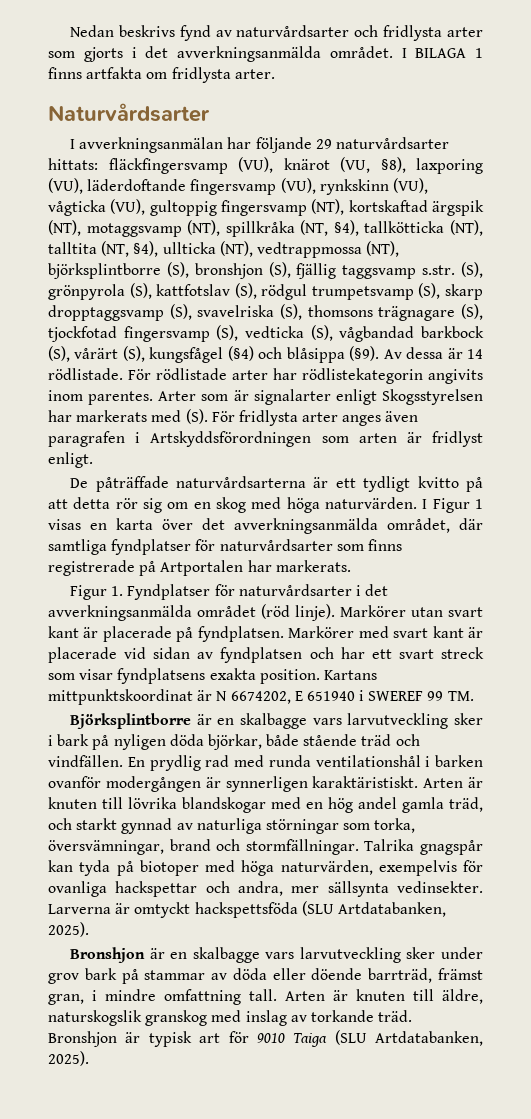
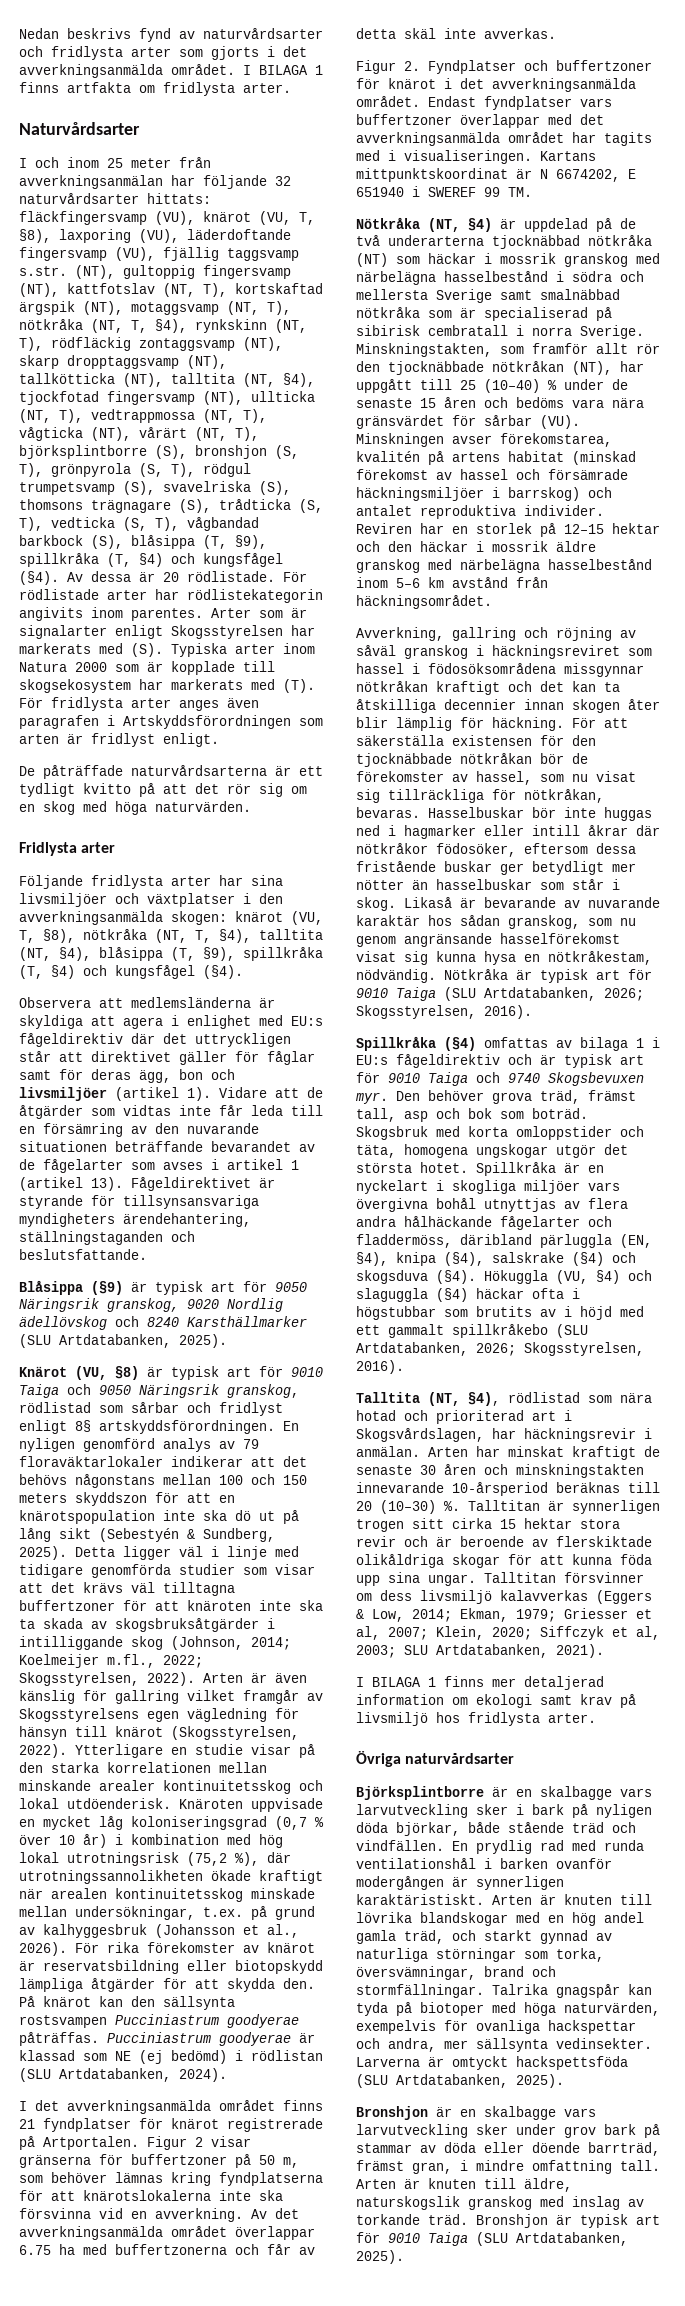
(76, 144) none -> [35,157,211,168] och inom 25 meter från
[315,139,332,149] 29 -> [275,176,291,186] 32
(370, 165) none -> [299,212,315,225] T,
[319,178,428,195] [48,199,484,216] [48,220,359,237] rynkskinn (VU), vågticka (VU), gultoppig fingersvamp (NT), kortskaftad ärgspik (NT), motaggsvamp (NT), spillkråka (NT, §4), -> [163,247,299,261] [19,265,291,279] [19,283,323,297] [19,301,291,315] [19,319,307,333] [19,337,283,351] [19,355,227,369] fjällig taggsvamp s.str. (NT), gultoppig fingersvamp (NT), kattfotslav (NT, T), kortskaftad ärgspik (NT), motaggsvamp (NT, T), nötkråka (NT, T, §4), rynkskinn (NT, T), rödfläckig zontaggsvamp (NT), skarp dropptaggsvamp (NT),
[162,241,400,258] [48,262,483,279] [48,283,483,300] [48,305,164,321] ullticka (NT), vedtrappmossa (NT), björksplintborre (S), bronshjon (S), fjällig taggsvamp s.str. (S), grönpyrola (S), kattfotslav (S), rödgul trumpetsvamp (S), skarp dropptaggsvamp -> [19,391,315,405] [19,409,267,423] [19,427,259,441] [19,445,299,459] [19,463,251,477] [19,482,115,495] tjockfotad fingersvamp (NT), ullticka (NT, T), vedtrappmossa (NT, T), vågticka (NT), vårärt (NT, T), björksplintborre (S), bronshjon (S, T), grönpyrola (S, T), rödgul trumpetsvamp
[48,325,484,342] [48,346,380,363] tjockfotad fingersvamp (S), vedticka (S), vågbandad barkbock (S), vårärt (S), kungsfågel (§4) och blåsippa (§9). -> [219,499,323,513] [19,517,259,531] [19,535,267,549] [19,553,283,567] [19,571,59,585] trådticka (S, T), vedticka (S, T), vågbandad barkbock (S), blåsippa (T, §9), spillkråka (T, §4) och kungsfågel (§4).
[466,349,483,359] 14 -> [163,572,179,582] 20
(208, 416) none -> [171,643,315,657] [19,661,275,675] [19,679,315,693] Typiska arter inom Natura 2000 som är kopplade till skogsekosystem har markerats med (T).
[73,497,111,509] detta -> [195,783,219,794] det
[422,498,483,513] [48,518,483,534] [48,539,402,555] [48,560,351,576] [70,584,389,600] [48,604,483,621] [48,626,484,642] [48,647,484,663] [48,668,320,684] I Figur 1 visas en karta över det avverkningsanmälda området, där samtliga fyndplatser för naturvårdsarter som finns registrerade på Artportalen har markerats. // Figur 1. Fyndplatser för naturvårdsarter i det avverkningsanmälda området (röd linje). Markörer utan svart kant är placerade på fyndplatsen. Markörer med svart kant är placerade vid sidan av fyndplatsen och har ett svart streck som visar fyndplatsens exakta position. -> [19,842,116,856] [19,875,283,889] [19,893,283,907] [19,911,323,925] [19,929,323,943] [19,947,323,961] [19,965,243,979] [19,997,275,1008] [19,1015,323,1029] [19,1033,291,1047] [19,1051,315,1065] [19,1069,235,1083] [19,1087,323,1101] [19,1105,323,1119] [19,1123,259,1137] [19,1141,315,1152] [19,1159,299,1173] [19,1177,275,1191] [19,1195,259,1209] [19,1213,251,1227] [19,1231,195,1245] [19,1249,147,1260] [19,1280,307,1295] [19,1298,283,1312] [19,1316,307,1330] [19,1334,227,1348] [19,1366,323,1380] [19,1384,299,1398] [19,1402,283,1416] [19,1420,299,1434] [19,1438,259,1452] [19,1456,307,1467] [19,1474,307,1488] [19,1492,235,1506] [19,1510,299,1524] [19,1528,275,1542] [19,1546,299,1560] [19,1564,315,1578] [19,1582,235,1596] [19,1600,323,1611] [19,1618,275,1632] [19,1636,291,1650] [19,1654,203,1668] [19,1672,307,1686] [19,1690,323,1704] [19,1708,299,1722] [19,1726,299,1740] [19,1744,315,1758] [19,1762,267,1773] [19,1780,323,1794] [19,1798,323,1812] [19,1816,324,1830] [19,1834,283,1848] [19,1852,291,1866] [19,1870,323,1884] [19,1888,315,1902] [19,1906,315,1920] [19,1924,299,1938] [19,1942,315,1956] [19,1960,323,1974] [19,1978,315,1992] [19,1996,235,2010] [19,2014,299,2028] [19,2032,315,2046] [19,2050,323,2064] [19,2068,227,2082] [19,2100,323,2114] [19,2118,323,2132] [19,2136,251,2150] [19,2154,299,2168] [19,2172,323,2186] [19,2190,283,2201] [19,2208,299,2222] [19,2226,315,2240] [19,2244,315,2255] [356,28,556,39] [356,60,652,74] [356,78,636,92] [356,96,612,110] [356,114,604,128] [356,132,652,146] [356,150,532,164] // Fridlysta arter // Följande fridlysta arter har sina livsmiljöer och växtplatser i den avverkningsanmälda skogen: knärot (VU, T, §8), nötkråka (NT, T, §4), talltita (NT, §4), blåsippa (T, §9), spillkråka (T, §4) och kungsfågel (§4). // Observera att medlemsländerna är skyldiga att agera i enlighet med EU:s fågeldirektiv där det uttryckligen står att direktivet gäller för fåglar samt för deras ägg, bon och livsmiljöer (artikel 1). Vidare att de åtgärder som vidtas inte får leda till en försämring av den nuvarande situationen beträffande bevarandet av de fågelarter som avses i artikel 1 (artikel 13). Fågeldirektivet är styrande för tillsynsansvariga myndigheters ärendehantering, ställningstaganden och beslutsfattande. // Blåsippa (§9) är typisk art för 9050 Näringsrik granskog, 9020 Nordlig ädellövskog och 8240 Karsthällmarker (SLU Artdatabanken, 2025). // Knärot (VU, §8) är typisk art för 9010 Taiga och 9050 Näringsrik granskog, rödlistad som sårbar och fridlyst enligt 8§ artskyddsförordningen. En nyligen genomförd analys av 79 floraväktarlokaler indikerar att det behövs någonstans mellan 100 och 150 meters skyddszon för att en knärotspopulation inte ska dö ut på lång sikt (Sebestyén & Sundberg, 2025). Detta ligger väl i linje med tidigare genomförda studier som visar att det krävs väl tilltagna buffertzoner för att knäroten inte ska ta skada av skogsbruksåtgärder i intilliggande skog (Johnson, 2014; Koelmeijer m.fl., 2022; Skogsstyrelsen, 2022). Arten är även känslig för gallring vilket framgår av Skogsstyrelsens egen vägledning för hänsyn till knärot (Skogsstyrelsen, 2022). Ytterligare en studie visar på den starka korrelationen mellan minskande arealer kontinuitetsskog och lokal utdöenderisk. Knäroten uppvisade en mycket låg koloniseringsgrad (0,7 % över 10 år) i kombination med hög lokal utrotningsrisk (75,2 %), där utrotningssannolikheten ökade kraftigt när arealen kontinuitetsskog minskade mellan undersökningar, t.ex. på grund av kalhyggesbruk (Johansson et al., 2026). För rika förekomster av knärot är reservatsbildning eller biotopskydd lämpliga åtgärder för att skydda den. På knärot kan den sällsynta rostsvampen Pucciniastrum goodyerae påträffas. Pucciniastrum goodyerae är klassad som NE (ej bedömd) i rödlistan (SLU Artdatabanken, 2024). // I det avverkningsanmälda området finns 21 fyndplatser för knärot registrerade på Artportalen. Figur 2 visar gränserna för buffertzoner på 50 m, som behöver lämnas kring fyndplatserna för att knärotslokalerna inte ska försvinna vid en avverkning. Av det avverkningsanmälda området överlappar 6.75 ha med buffertzonerna och får av detta skäl inte avverkas. // Figur 2. Fyndplatser och buffertzoner för knärot i det avverkningsanmälda området. Endast fyndplatser vars buffertzoner överlappar med det avverkningsanmälda området har tagits med i visualiseringen.
(474, 696) none -> [356,217,636,232] [356,235,652,249] [356,253,660,267] [356,271,644,285] [356,289,620,303] [356,307,612,321] [356,325,644,339] [356,343,660,357] [356,361,644,375] [356,379,628,393] [356,397,644,408] [356,415,580,429] [356,433,612,447] [356,451,636,465] [356,469,628,480] [356,487,612,501] [356,505,604,519] [356,523,660,537] [356,541,596,552] [356,559,652,573] [356,577,548,588] [356,595,492,609] [356,627,636,641] [356,645,652,659] [356,663,644,677] [356,681,620,695] [356,699,660,713] [356,717,628,731] [356,735,596,746] [356,753,588,767] [356,771,636,785] [356,789,604,803] [356,807,652,821] [356,825,660,839] [356,843,636,857] [356,861,636,875] [356,879,620,890] [356,897,660,911] [356,915,636,929] [356,933,620,947] [356,951,652,965] [356,969,652,983] [356,987,644,1001] [356,1005,532,1019] [356,1036,660,1051] [356,1054,644,1068] [356,1072,644,1086] [356,1090,636,1104] [356,1108,588,1122] [356,1126,644,1140] [356,1144,628,1158] [356,1162,604,1176] [356,1180,620,1194] [356,1198,628,1212] [356,1216,612,1230] [356,1234,652,1248] [356,1252,636,1266] [356,1270,652,1284] [356,1288,580,1302] [356,1306,644,1320] [356,1324,588,1338] [356,1342,644,1356] [356,1360,404,1374] [356,1392,652,1406] [356,1410,572,1424] [356,1428,652,1442] [356,1446,660,1460] [356,1464,644,1478] [356,1482,660,1496] [356,1500,660,1514] [356,1518,620,1532] [356,1536,652,1547] [356,1554,652,1568] [356,1572,644,1586] [356,1590,652,1604] [356,1608,652,1622] [356,1626,660,1640] [356,1644,604,1658] [356,1676,604,1690] [356,1694,636,1708] [356,1712,596,1726] [356,1751,515,1767] // Nötkråka (NT, §4) är uppdelad på de två underarterna tjocknäbbad nötkråka (NT) som häckar i mossrik granskog med närbelägna hasselbestånd i södra och mellersta Sverige samt smalnäbbad nötkråka som är specialiserad på sibirisk cembratall i norra Sverige. Minskningstakten, som framför allt rör den tjocknäbbade nötkråkan (NT), har uppgått till 25 (10–40) % under de senaste 15 åren och bedöms vara nära gränsvärdet för sårbar (VU). Minskningen avser förekomstarea, kvalitén på artens habitat (minskad förekomst av hassel och försämrade häckningsmiljöer i barrskog) och antalet reproduktiva individer. Reviren har en storlek på 12–15 hektar och den häckar i mossrik äldre granskog med närbelägna hasselbestånd inom 5–6 km avstånd från häckningsområdet. // Avverkning, gallring och röjning av såväl granskog i häckningsreviret som hassel i födosöksområdena missgynnar nötkråkan kraftigt och det kan ta åtskilliga decennier innan skogen åter blir lämplig för häckning. För att säkerställa existensen för den tjocknäbbade nötkråkan bör de förekomster av hassel, som nu visat sig tillräckliga för nötkråkan, bevaras. Hasselbuskar bör inte huggas ned i hagmarker eller intill åkrar där nötkråkor födosöker, eftersom dessa fristående buskar ger betydligt mer nötter än hasselbuskar som står i skog. Likaså är bevarande av nuvarande karaktär hos sådan granskog, som nu genom angränsande hasselförekomst visat sig kunna hysa en nötkråkestam, nödvändig. Nötkråka är typisk art för 9010 Taiga (SLU Artdatabanken, 2026; Skogsstyrelsen, 2016). // Spillkråka (§4) omfattas av bilaga 1 i EU:s fågeldirektiv och är typisk art för 9010 Taiga och 9740 Skogsbevuxen myr. Den behöver grova träd, främst tall, asp och bok som boträd. Skogsbruk med korta omloppstider och täta, homogena ungskogar utgör det största hotet. Spillkråka är en nyckelart i skogliga miljöer vars övergivna bohål utnyttjas av flera andra hålhäckande fågelarter och fladdermöss, däribland pärluggla (EN, §4), knipa (§4), salskrake (§4) och skogsduva (§4). Hökuggla (VU, §4) och slaguggla (§4) häckar ofta i högstubbar som brutits av i höjd med ett gammalt spillkråkebo (SLU Artdatabanken, 2026; Skogsstyrelsen, 2016). // Talltita (NT, §4), rödlistad som nära hotad och prioriterad art i Skogsvårdslagen, har häckningsrevir i anmälan. Arten har minskat kraftigt de senaste 30 åren och minskningstakten innevarande 10-årsperiod beräknas till 20 (10–30) %. Talltitan är synnerligen trogen sitt cirka 15 hektar stora revir och är beroende av flerskiktade olikåldriga skogar för att kunna föda upp sina ungar. Talltitan försvinner om dess livsmiljö kalavverkas (Eggers & Low, 2014; Ekman, 1979; Griesser et al, 2007; Klein, 2020; Siffczyk et al, 2003; SLU Artdatabanken, 2021). // I BILAGA 1 finns mer detaljerad information om ekologi samt krav på livsmiljö hos fridlysta arter. // Övriga naturvårdsarter

